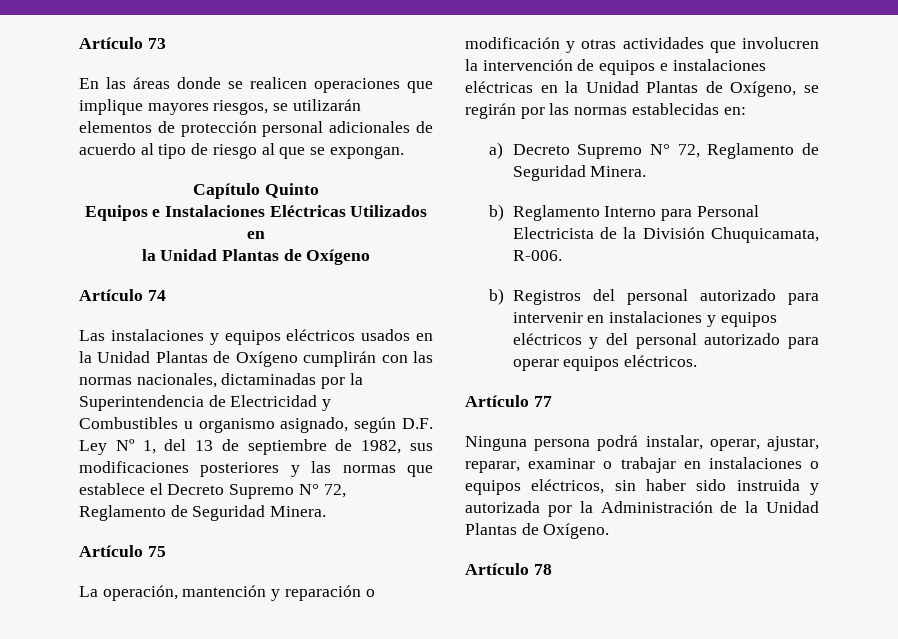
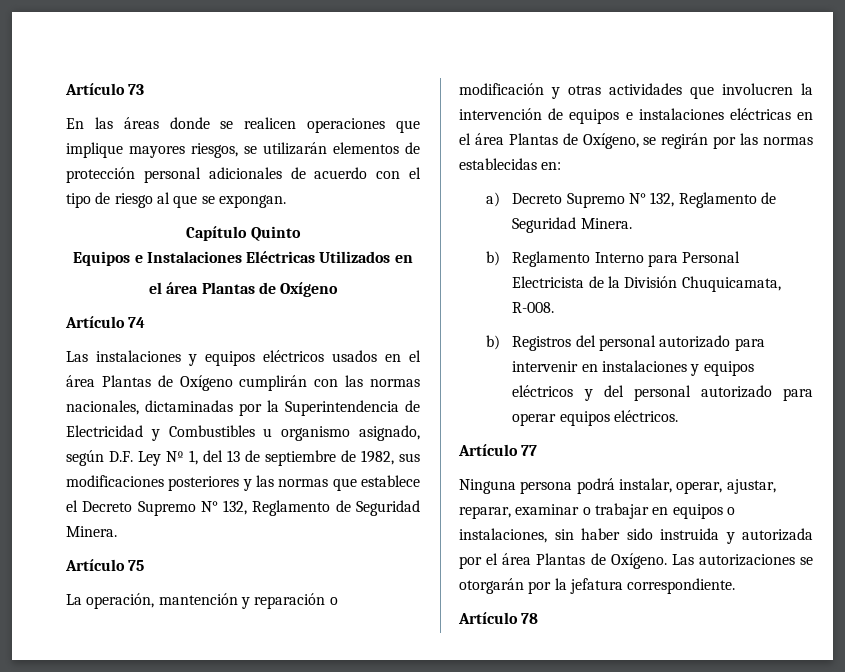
[140,143,154,155] al -> [376,167,421,179] con el
[141,249,218,261] la Unidad -> [148,282,199,294] el área
[79,351,151,363] la Unidad -> [409,350,421,362] [66,375,95,387] el área
[323,484,346,498] 72, -> [223,500,248,515] 132,
[565,81,639,93] la Unidad -> [459,133,504,145] el área
[677,144,700,158] 72, -> [650,192,675,207] 132,
[512,250,562,261] R-006. -> [512,302,555,313] R-008.
[708,457,819,469] [465,479,605,495] instalaciones o equipos eléctricos, -> [672,504,735,519] [459,528,547,543] equipos o instalaciones,
[579,501,819,513] [465,523,610,539] la Administración de la Unidad Plantas de Oxígeno. -> [486,553,813,569] [459,578,736,594] el área Plantas de Oxígeno. Las autorizaciones se otorgarán por la jefatura correspondiente.

